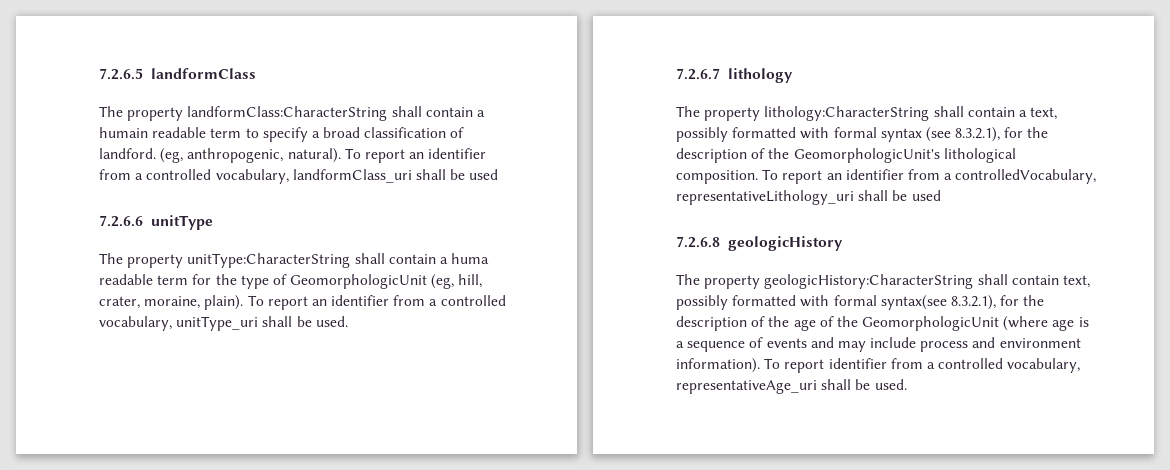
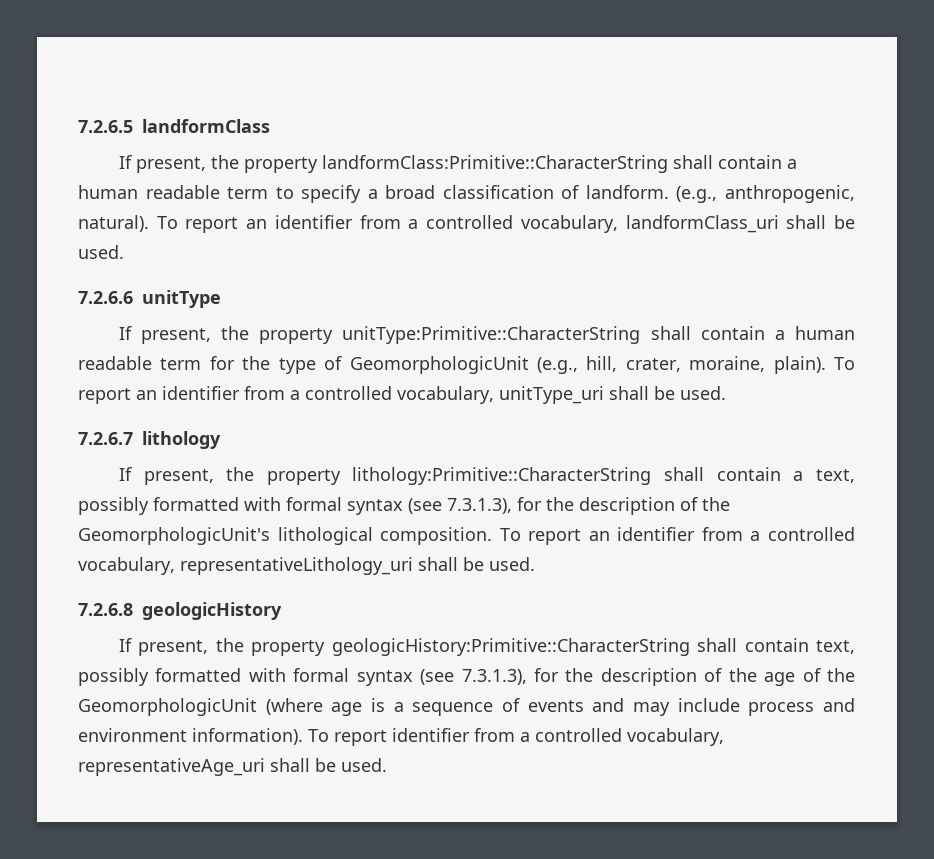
[99,106,485,121] [99,127,148,138] The property landformClass:CharacterString shall contain a humain -> [118,155,797,173] [78,185,138,199] If present, the property landformClass:Primitive::CharacterString shall contain a human
[99,148,184,163] landford. (eg, -> [585,185,718,203] landform. (e.g.,
[469,169,499,180] used -> [78,245,124,259] used.
[99,253,490,268] The property unitType:CharacterString shall contain a huma -> [118,326,855,344] If present, the property unitType:Primitive::CharacterString shall contain a human
[431,274,455,289] (eg, -> [536,357,578,374] (e.g.,
[676,106,930,121] The property lithology:CharacterString -> [118,467,652,485] If present, the property lithology:Primitive::CharacterString
[955,127,1001,142] 8.3.2.1), -> [447,498,512,514] 7.3.1.3),
[955,169,1097,184] controlledVocabulary, -> [767,527,855,541] [78,557,175,575] controlled vocabulary,
[911,190,941,201] used -> [489,557,535,571] used.
[676,274,974,289] The property geologicHistory:CharacterString -> [118,638,690,656] If present, the property geologicHistory:Primitive::CharacterString
[880,295,996,310] syntax(see 8.3.2.1), -> [356,669,527,686] syntax (see 7.3.1.3),

